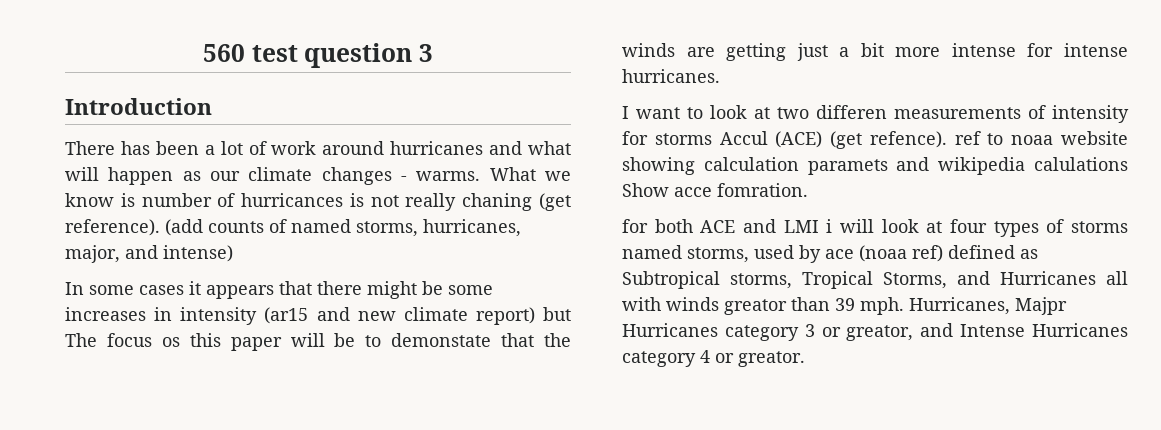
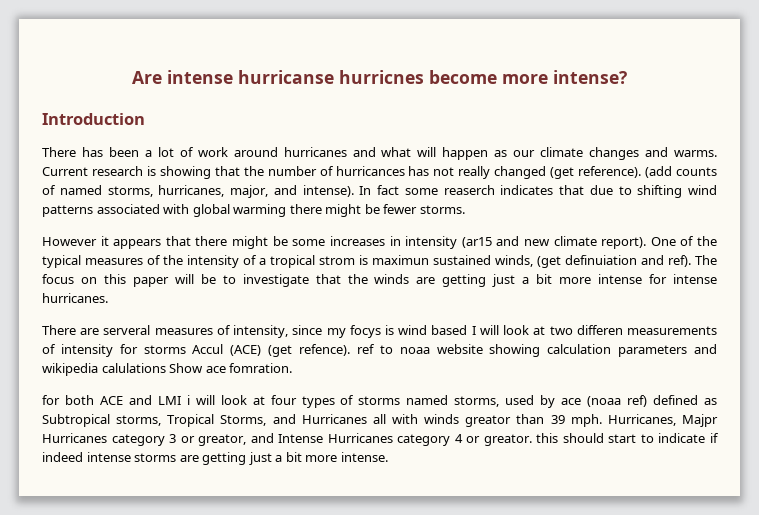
[203,43,433,68] 560 test question 3 -> [132,70,627,84] Are intense hurricanse hurricnes become more intense?
[401,167,571,181] [65,193,135,207] - warms. What we know is -> [645,147,718,157] [42,166,264,179] and warms. Current research is showing that the
[349,193,364,207] is -> [408,166,430,176] has
[462,193,533,211] chaning -> [494,166,547,179] changed
[163,245,233,262] [65,282,184,295] intense) // In some cases -> [302,185,717,198] [42,204,465,217] [42,237,97,246] intense). In fact some reaserch indicates that due to shifting wind patterns associated with global warming there might be fewer storms. // However
[475,307,571,325] report) but -> [601,236,717,249] [42,255,691,268] report). One of the typical measures of the intensity of a tropical strom is maximun sustained winds, (get definuiation and ref).
[161,337,180,347] os -> [80,277,97,284] on
[391,333,492,347] demonstate -> [242,274,309,287] investigate
[622,106,703,119] I want to -> [42,325,499,338] There are serveral measures of intensity, since my focys is wind based I will
[807,159,888,175] paramets -> [618,345,688,357] parameters
[674,187,712,197] acce -> [205,366,226,373] ace
(805, 359) none -> [536,433,719,443] [42,452,388,465] this should start to indicate if indeed intense storms are getting just a bit more intense.

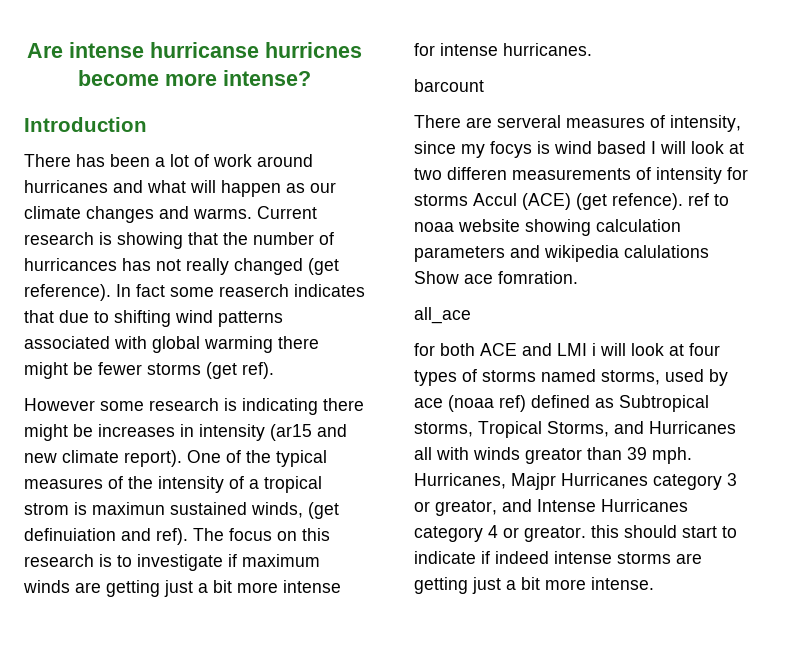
[645,166,717,178] [42,185,354,198] (add counts of named storms, hurricanes, major, and intense). -> (111, 292) none
[419,205,465,214] [42,236,326,249] storms. // However it appears that there might be some -> [147,362,274,379] [24,398,364,415] [24,424,93,441] storms (get ref). // However some research is indicating there might be
[132,274,368,287] paper will be to investigate that the -> [24,554,320,571] research is to investigate if maximum
(108, 298) none -> [414,79,484,92] // barcount
(293, 368) none -> [414,307,471,324] // all_ace

